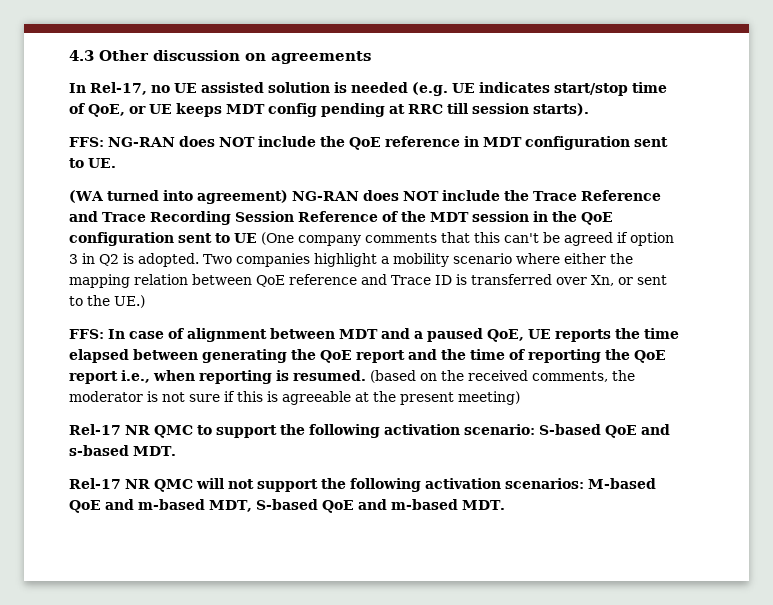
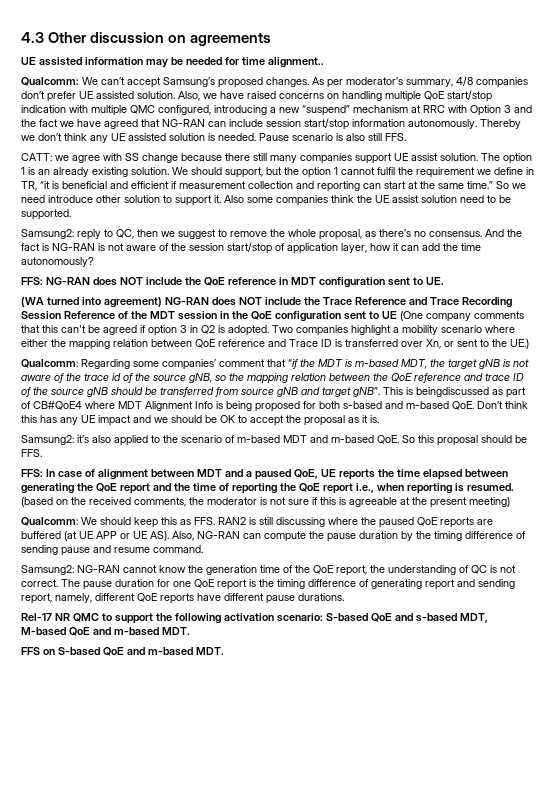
[69,82,667,96] [69,103,589,117] In Rel-17, no UE assisted solution is needed (e.g. UE indicates start/stop time of QoE, or UE keeps MDT config pending at RRC till session starts). -> [21,57,324,68] [21,76,528,88] [21,90,492,102] [21,105,532,116] [21,118,521,130] [21,133,406,143] [21,153,532,164] [21,167,534,178] [21,181,526,192] [21,195,511,206] [21,209,71,220] [21,229,522,240] [21,242,481,254] [21,257,94,267] UE assisted information may be needed for time alignment.. // Qualcomm: We can’t accept Samsung’s proposed changes. As per moderator’s summary, 4/8 companies don’t prefer UE assisted solution. Also, we have raised concerns on handling multiple QoE start/stop indication with multiple QMC configured, introducing a new “suspend” mechanism at RRC with Option 3 and the fact we have agreed that NG-RAN can include session start/stop information autonomously. Thereby we don’t think any UE assisted solution is needed. Pause scenario is also still FFS. // CATT: we agree with SS change because there still many companies support UE assist solution. The option 1 is an already existing solution. We should support, but the option 1 cannot fulfil the requirement we define in TR, “it is beneficial and efficient if measurement collection and reporting can start at the same time.” So we need introduce other solution to support it. Also some companies think the UE assist solution need to be supported. // Samsung2: reply to QC, then we suggest to remove the whole proposal, as there’s no consensus. And the fact is NG-RAN is not aware of the session start/stop of application layer, how it can add the time autonomously?
(145, 301) none -> [21,359,529,370] [21,373,524,384] [21,387,526,398] [21,401,528,412] [21,415,379,426] [21,435,527,446] [21,449,42,457] // Qualcomm: Regarding some companies’ comment that “if the MDT is m-based MDT, the target gNB is not aware of the trace id of the source gNB, so the mapping relation between the QoE reference and trace ID of the source gNB should be transferred from source gNB and target gNB”. This is beingdiscussed as part of CB#QoE4 where MDT Alignment Info is being proposed for both s-based and m-based QoE. Don’t think this has any UE impact and we should be OK to accept the proposal as it is. // Samsung2: it’s also applied to the scenario of m-based MDT and m-based QoE. So this proposal should be FFS.
(520, 398) none -> [21,517,493,528] [21,531,526,542] [21,545,203,556] [21,565,516,576] [21,579,515,590] [21,593,344,604] // Qualcomm: We should keep this as FFS. RAN2 is still discussing where the paused QoE reports are buffered (at UE APP or UE AS). Also, NG-RAN can compute the pause duration by the timing difference of sending pause and resume command. // Samsung2: NG-RAN cannot know the generation time of the QoE report, the understanding of QC is not correct. The pause duration for one QoE report is the timing difference of generating report and sending report, namely, different QoE reports have different pause durations.
[133,446,176,456] [69,478,584,492] MDT. // Rel-17 NR QMC will not support the following activation scenarios: -> [460,613,488,623] MDT,
[209,500,252,512] MDT, -> [162,627,190,635] [21,647,55,655] MDT. // FFS on

